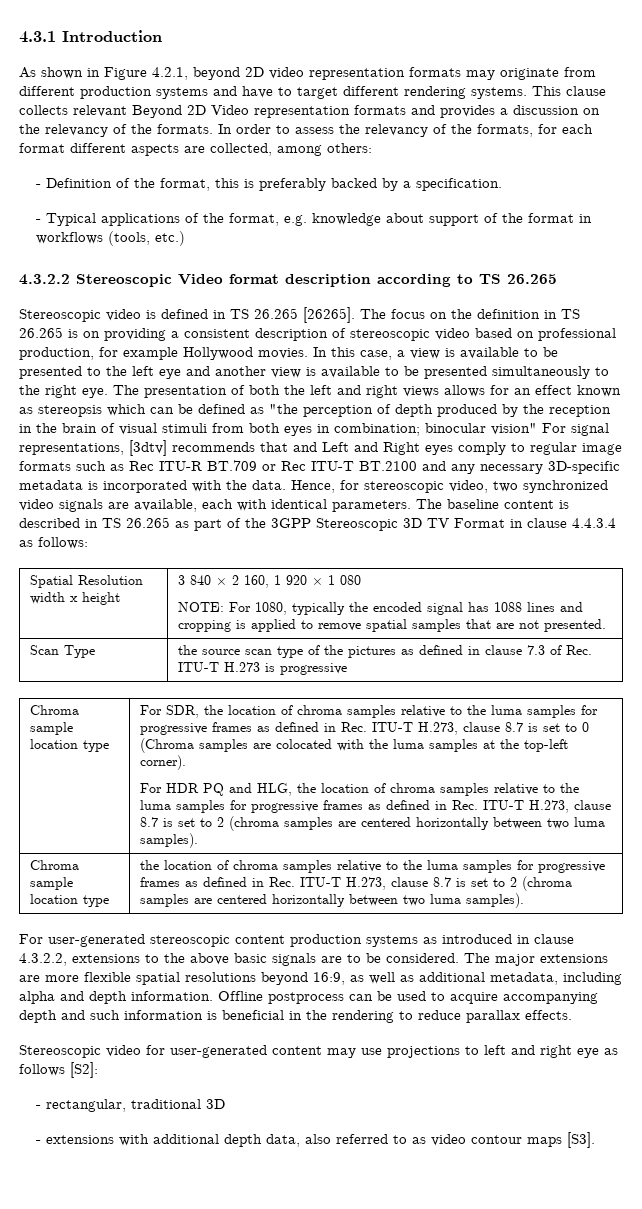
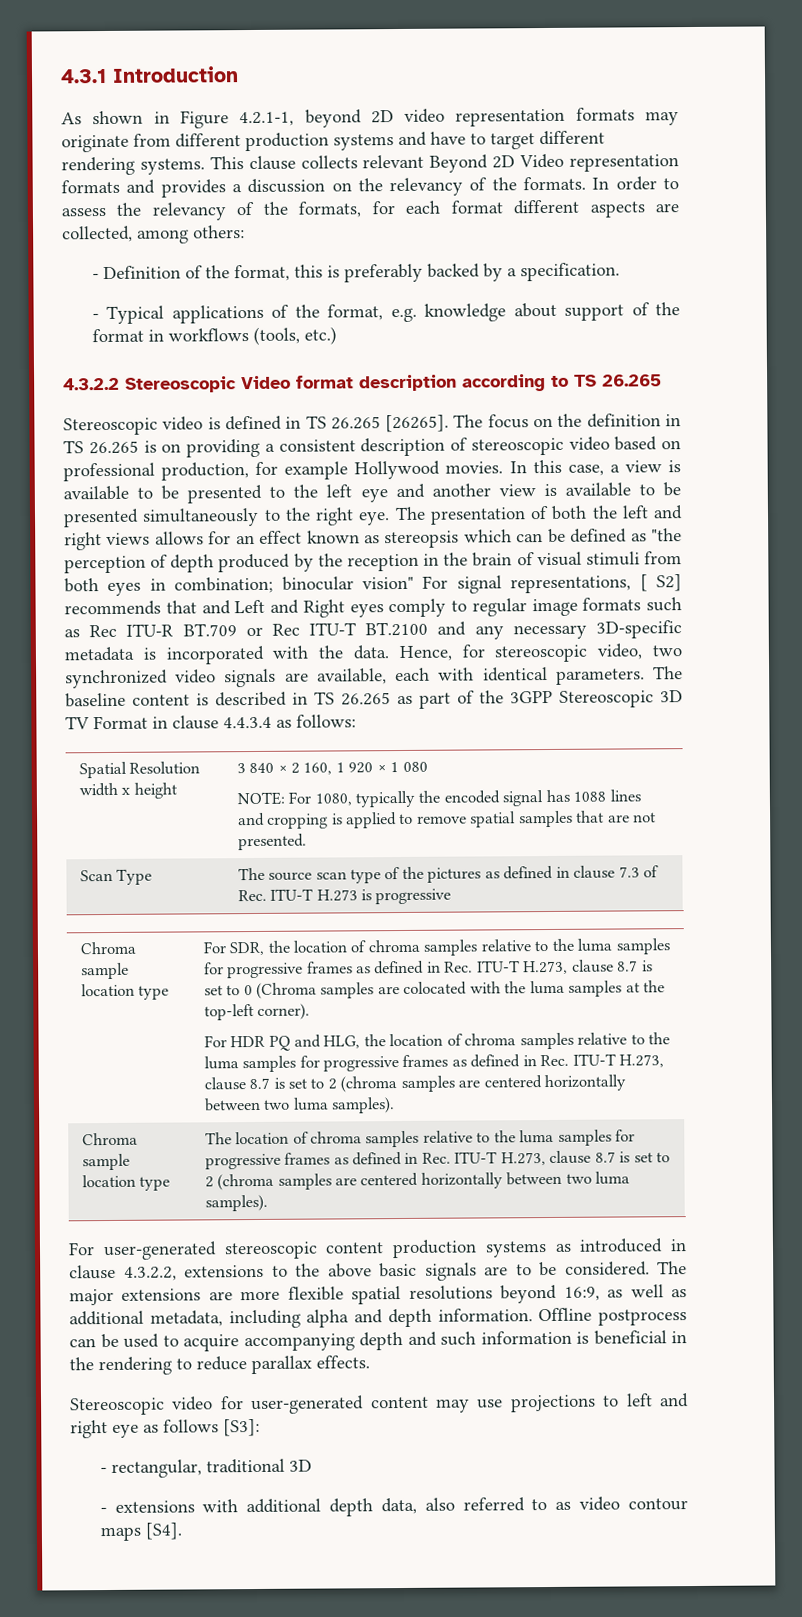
[152,67,188,80] 4.2.1, -> [239,111,295,127] 4.2.1-1,
[129,440,167,456] [3dtv] -> [639,574,682,592] [ S2]
[177,645,197,655] the -> [237,867,265,881] The
[139,860,159,870] the -> [204,1132,232,1145] The
[70,1062,98,1078] [S2]: -> [223,1418,260,1437] [S3]:
[567,1132,596,1148] [S3]. -> [144,1522,182,1540] [S4].

